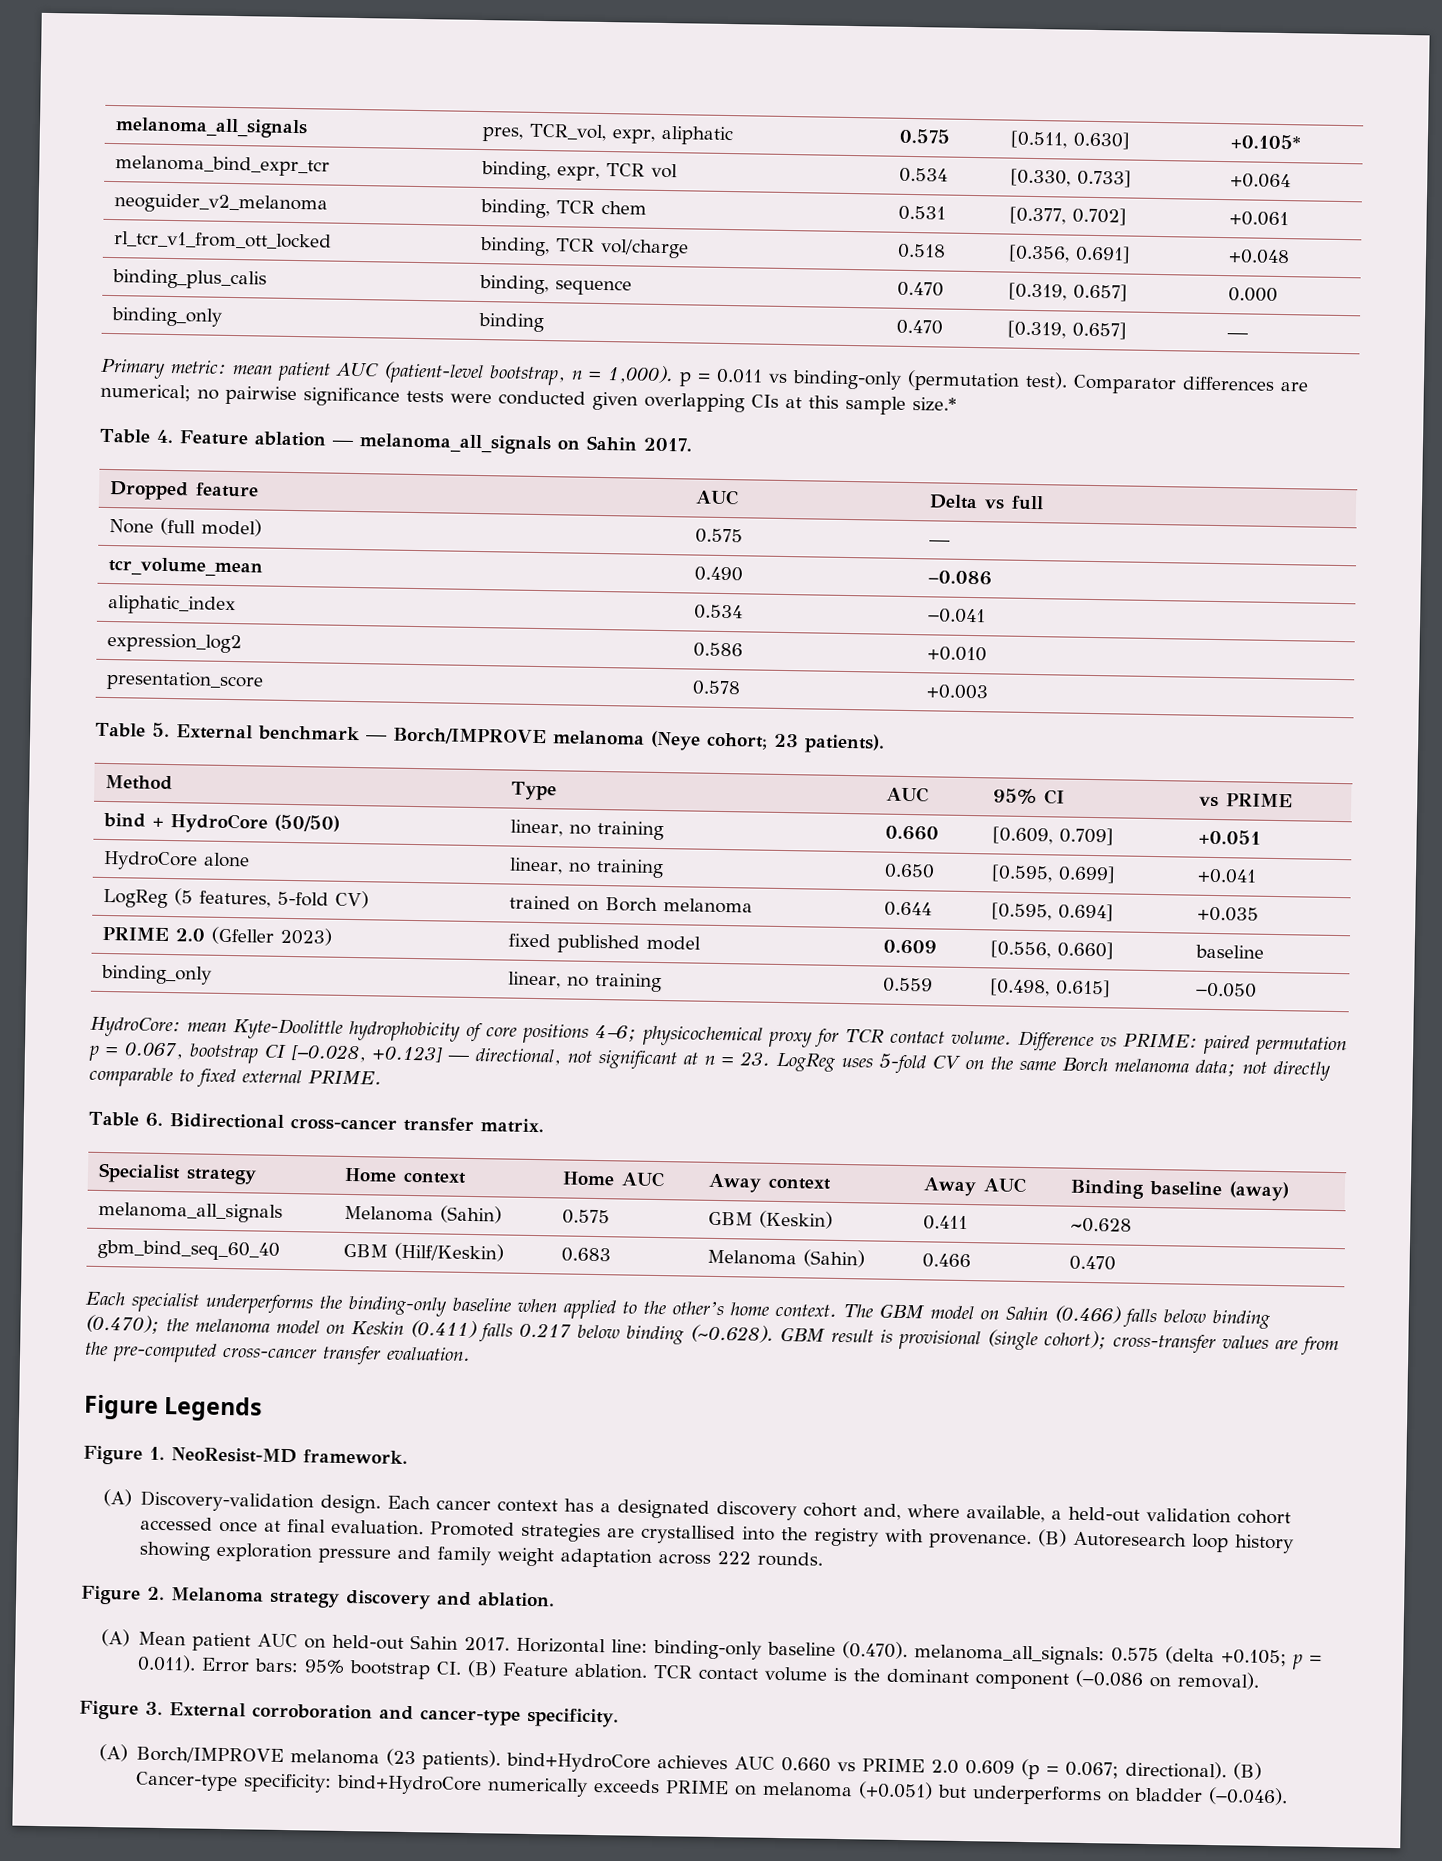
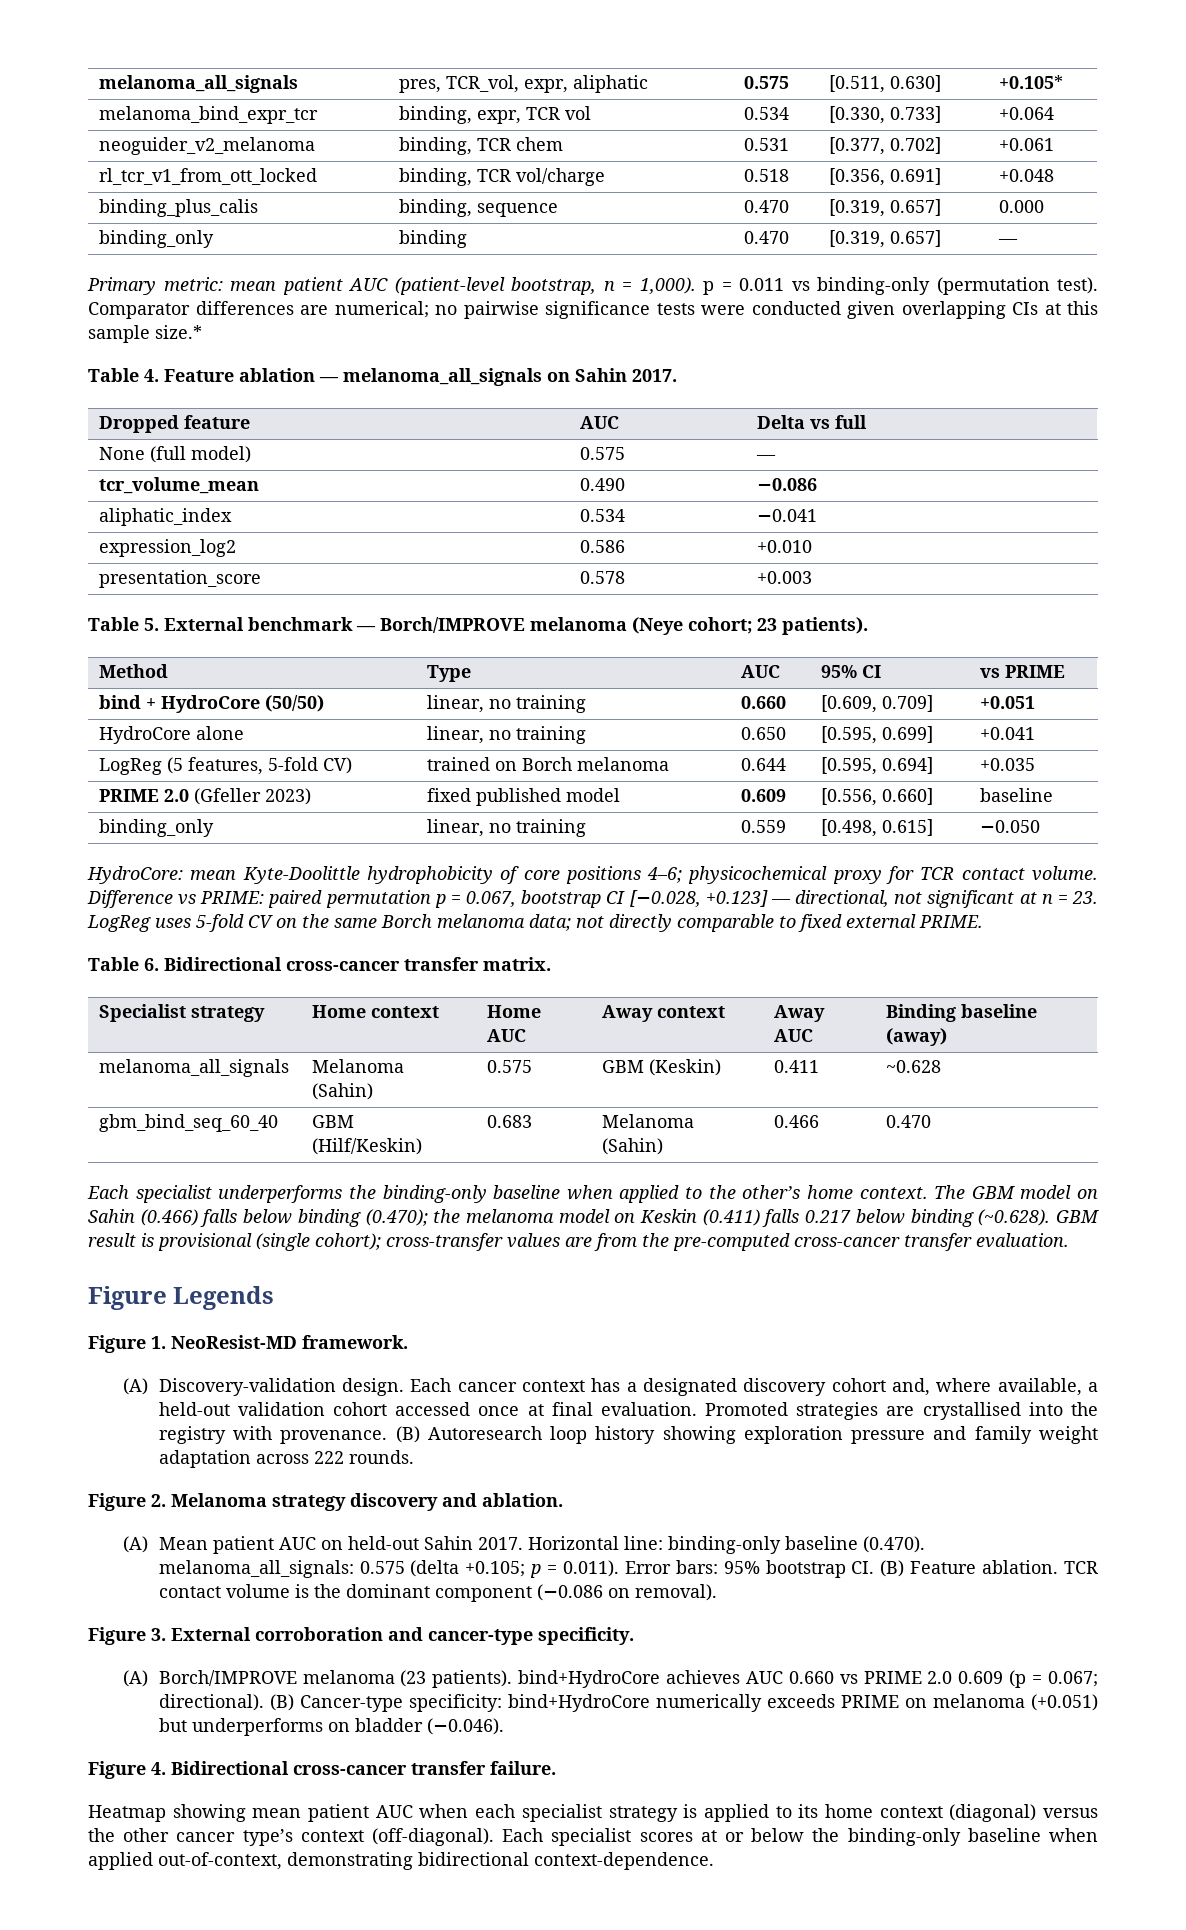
(1289, 1796) none -> [88,1761,556,1779] [88,1804,1098,1822] [88,1828,1099,1846] [88,1852,714,1870] // Figure 4. Bidirectional cross-cancer transfer failure. // Heatmap showing mean patient AUC when each specialist strategy is applied to its home context (diagonal) versus the other cancer type’s context (off-diagonal). Each specialist scores at or below the binding-only baseline when applied out-of-context, demonstrating bidirectional context-dependence.

